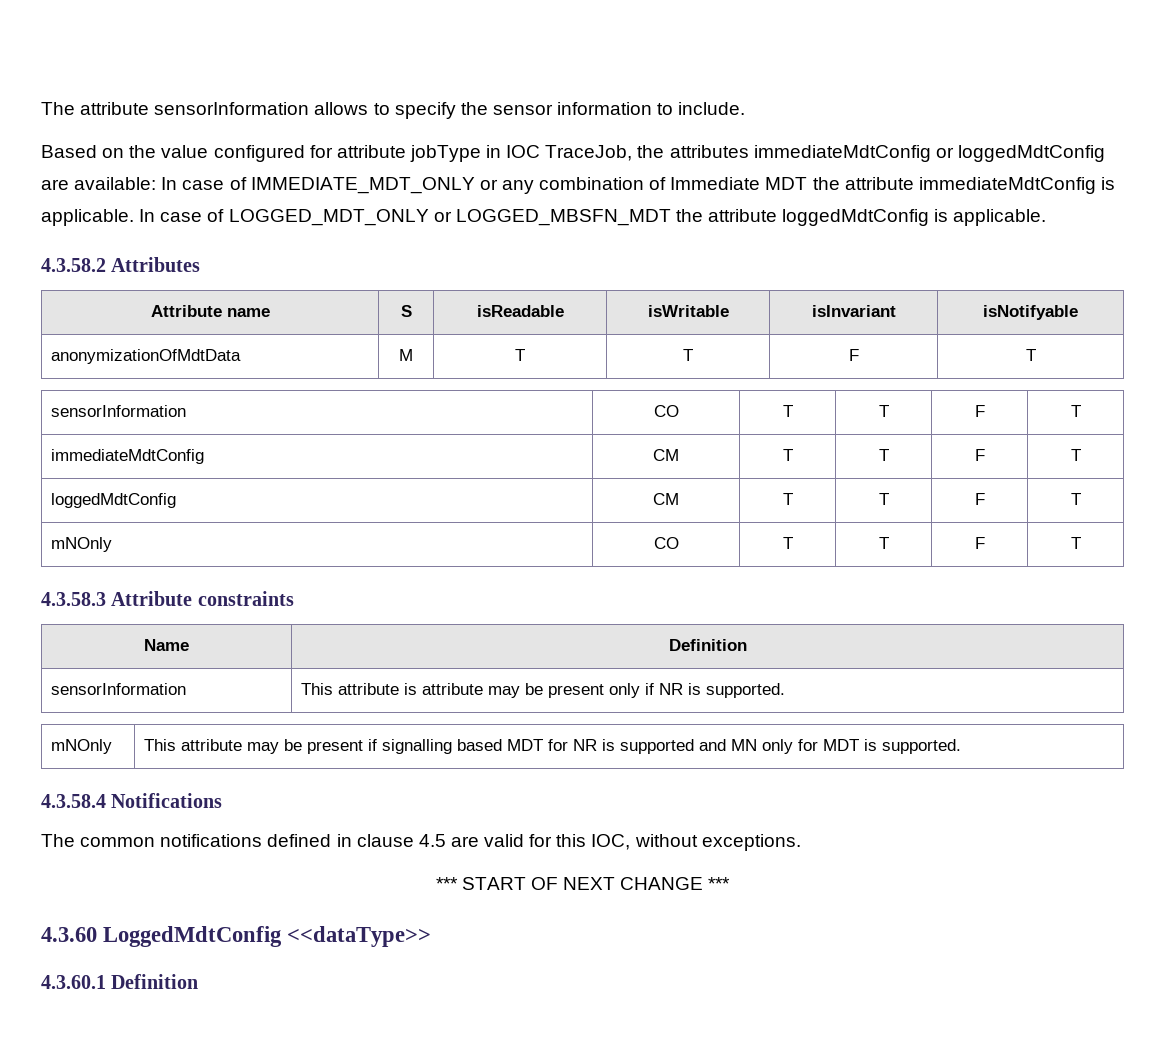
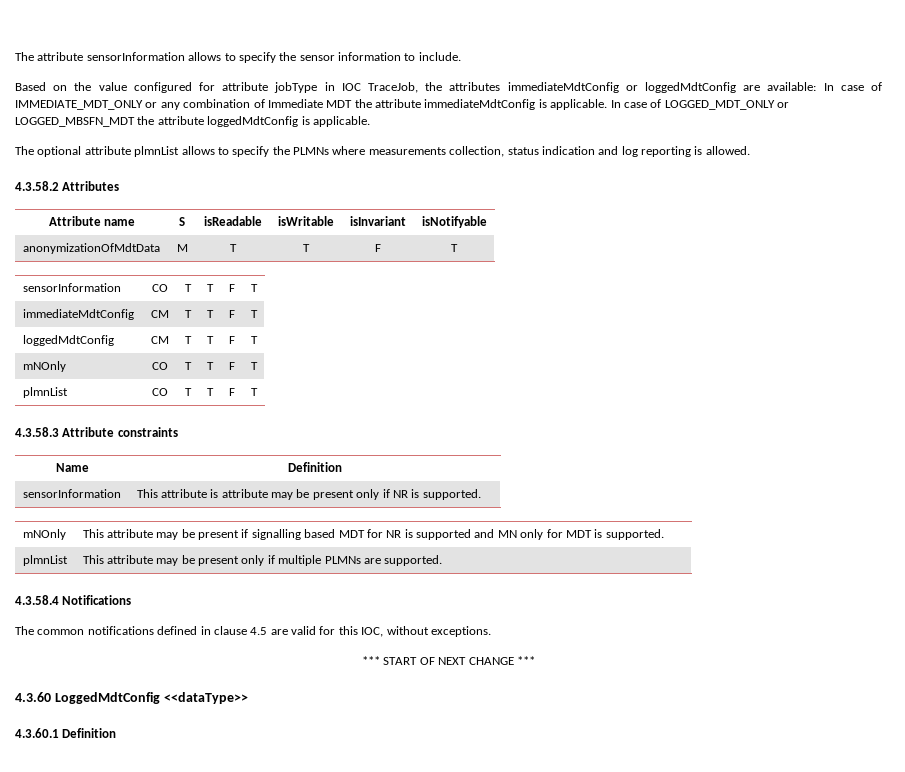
(1047, 217) none -> [15,146,750,157] // The optional attribute plmnList allows to specify the PLMNs where measurements collection, status indication and log reporting is allowed.
(1081, 543) none -> [22,387,68,398] [151,388,168,396] [184,388,192,396] [206,388,214,396] [228,388,235,396] [250,388,258,396] // plmnList | CO | T | T | F | T
(961, 746) none -> [22,555,68,566] [82,555,443,566] // plmnList | This attribute may be present only if multiple PLMNs are supported.

